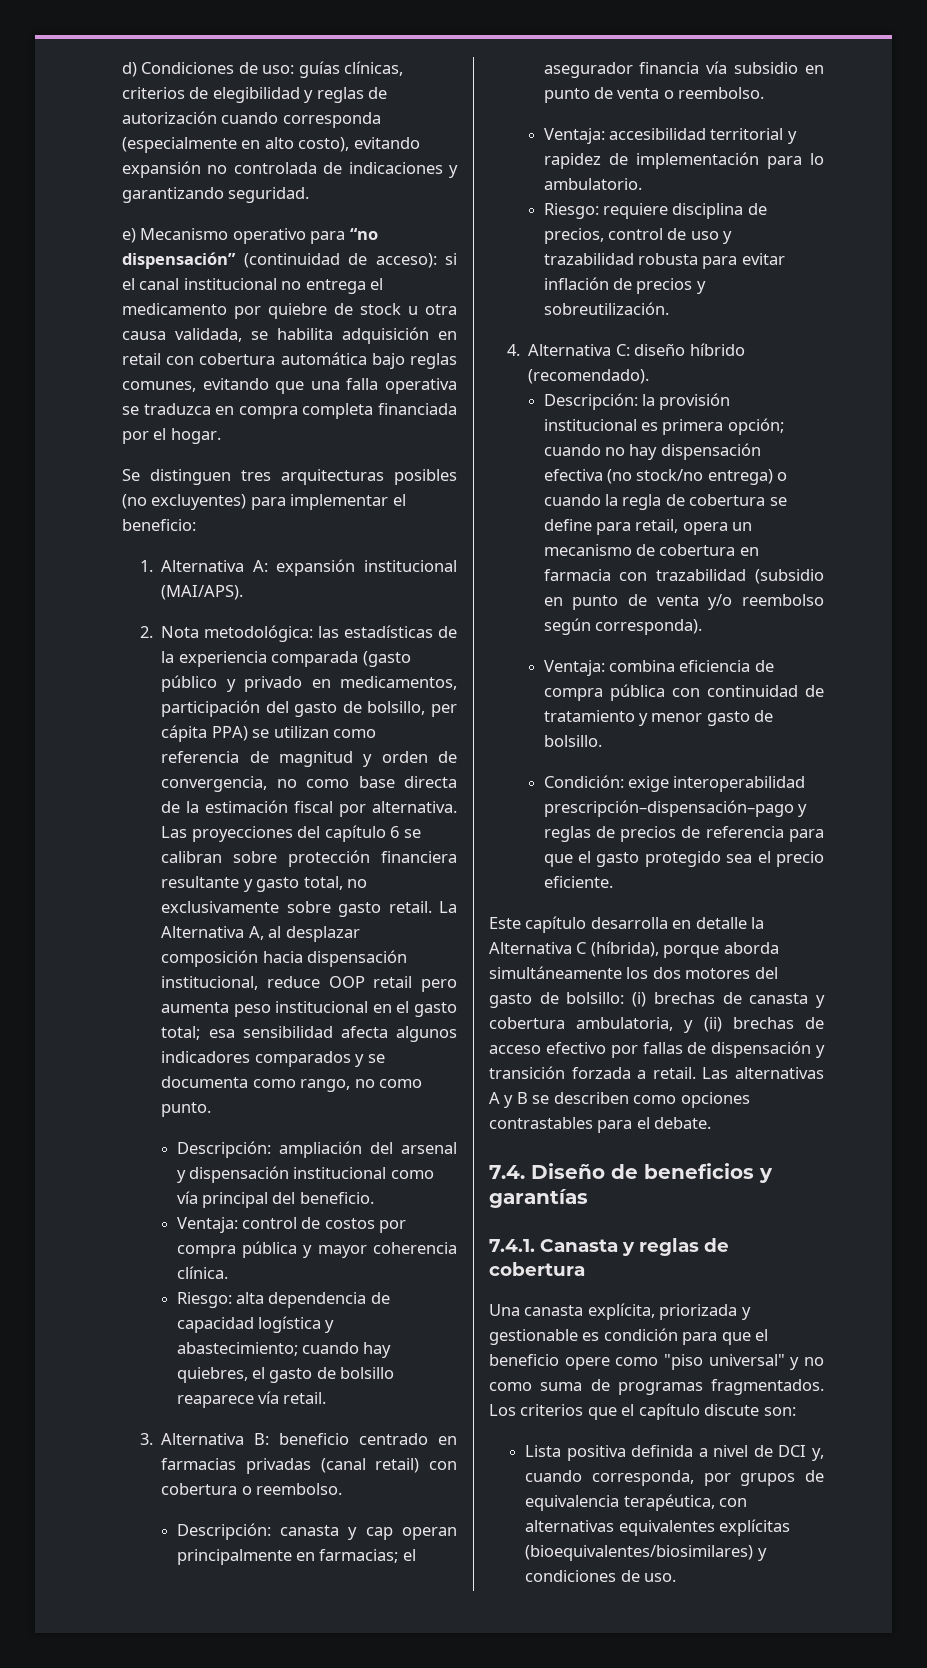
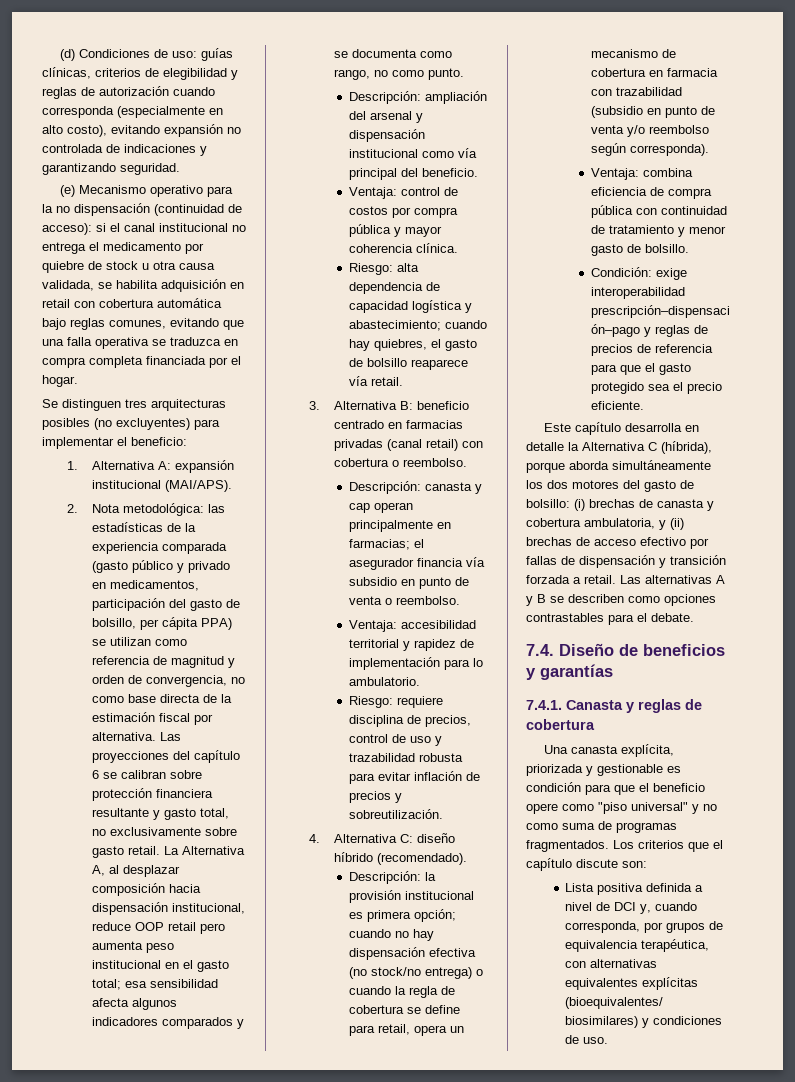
[122,62,137,77] d) -> [60,49,76,61] (d)
[122,228,136,243] e) -> [60,185,76,197] (e)
[349,228,378,240] [122,252,236,269] “no dispensación” -> [42,203,150,216] la no dispensación

